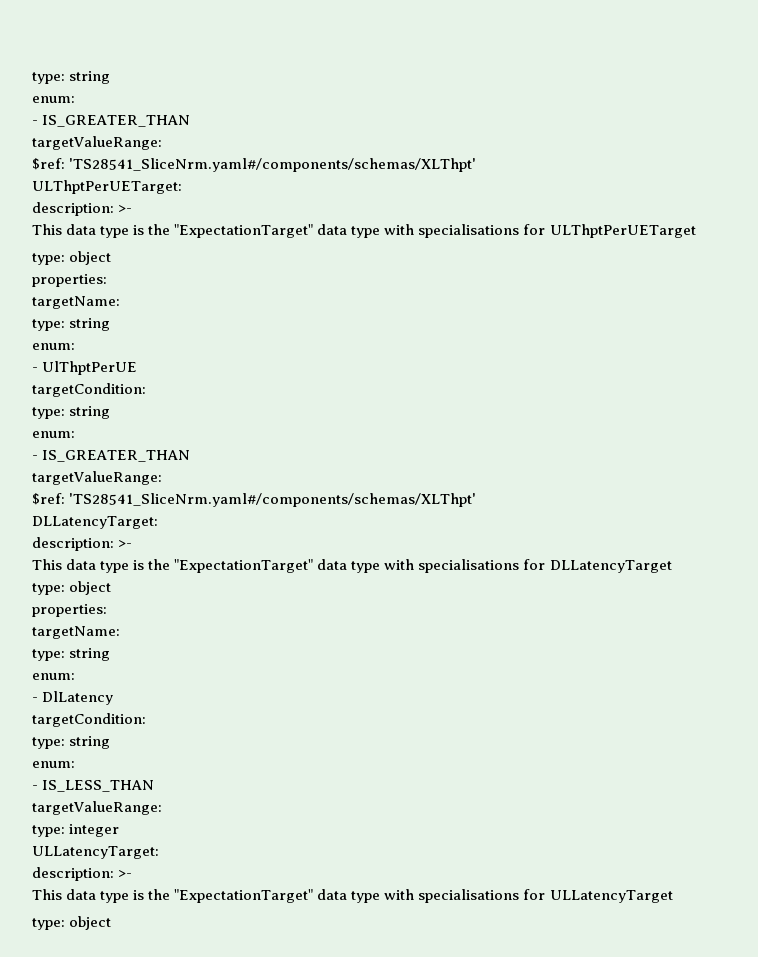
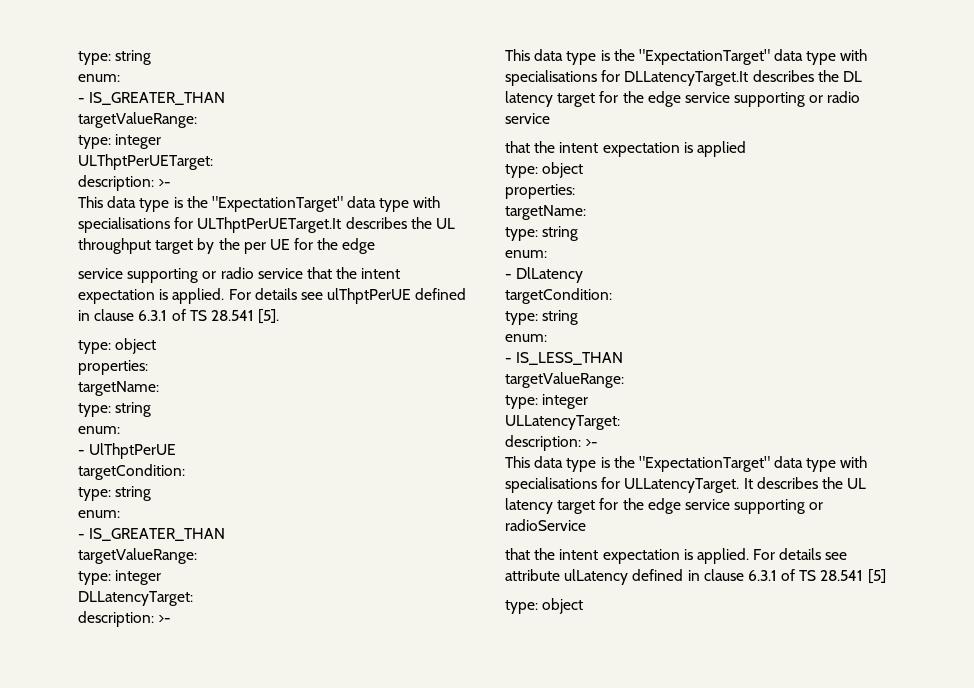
[32,71,111,84] [32,96,75,103] [32,115,191,127] [32,136,162,150] [32,158,477,172] type: string // enum: // - IS_GREATER_THAN // targetValueRange: // $ref: 'TS28541_SliceNrm.yaml#/components/schemas/XLThpt' -> [78,50,152,65] [78,74,120,82] [78,92,226,105] [78,112,197,128] [78,134,162,149] type: string // enum: // - IS_GREATER_THAN // targetValueRange: // type: integer
[549,224,696,238] ULThptPerUETarget -> [197,217,455,233] [78,238,376,254] [78,267,401,283] [78,288,467,304] [78,309,280,324] ULThptPerUETarget.It describes the UL throughput target by the per UE for the edge // service supporting or radio service that the intent expectation is applied. For details see ulThptPerUE defined in clause 6.3.1 of TS 28.541 [5].
[32,493,477,507] $ref: 'TS28541_SliceNrm.yaml#/components/schemas/XLThpt' -> [78,570,162,585] type: integer
[549,560,672,573] DLLatencyTarget -> [624,70,862,86] [505,91,861,107] [505,113,550,124] [505,141,746,157] DLLatencyTarget.It describes the DL latency target for the edge service supporting or radio service // that the intent expectation is applied
[549,890,673,903] ULLatencyTarget -> [624,477,867,493] [505,498,824,514] [505,519,586,531] [505,548,848,564] [505,569,886,585] ULLatencyTarget. It describes the UL latency target for the edge service supporting or radioService // that the intent expectation is applied. For details see attribute ulLatency defined in clause 6.3.1 of TS 28.541 [5]

